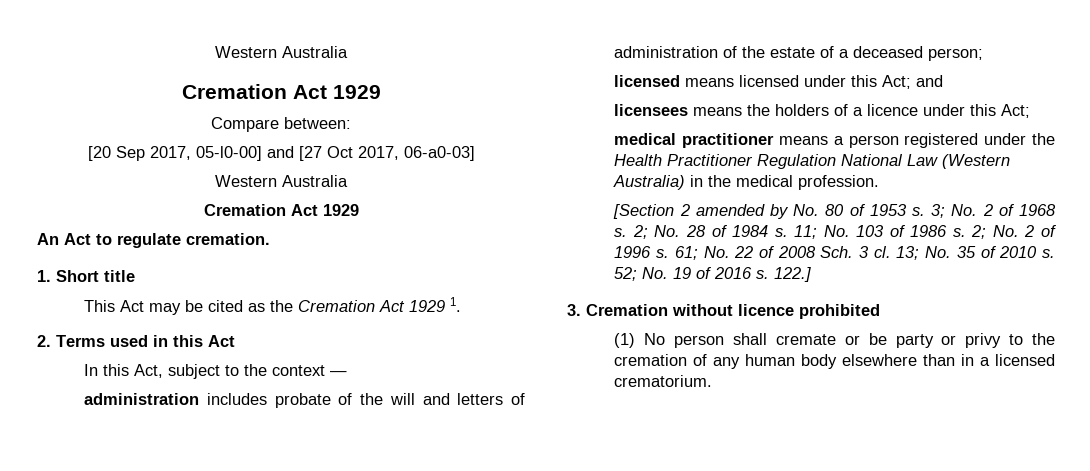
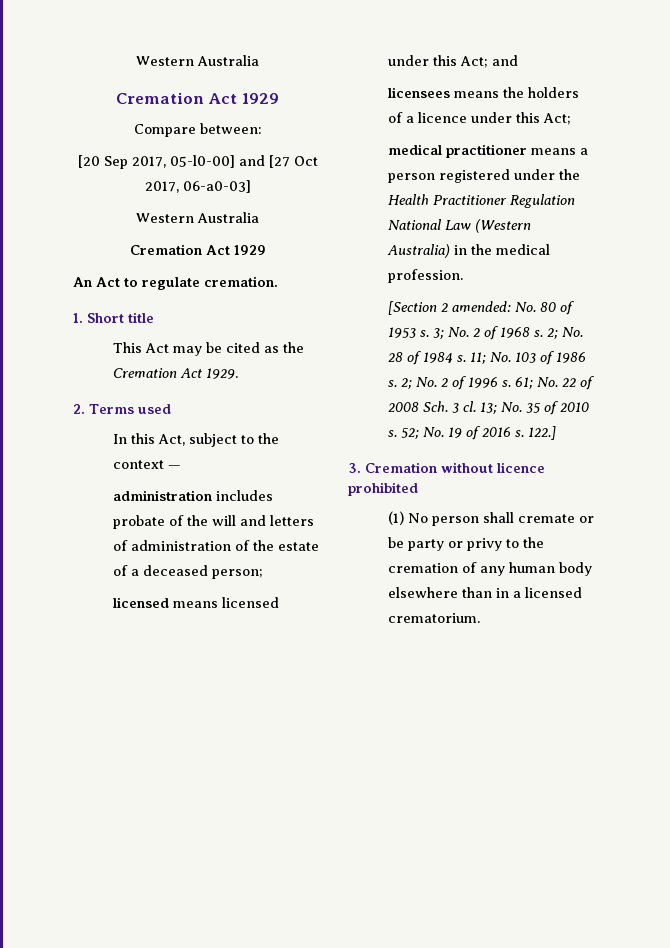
[409,297,462,312] 1929 1. -> [206,368,239,379] 1929.
[153,335,235,347] in this Act -> (171, 409) none
[695,204,789,219] amended by -> [452,301,512,312] amended:

